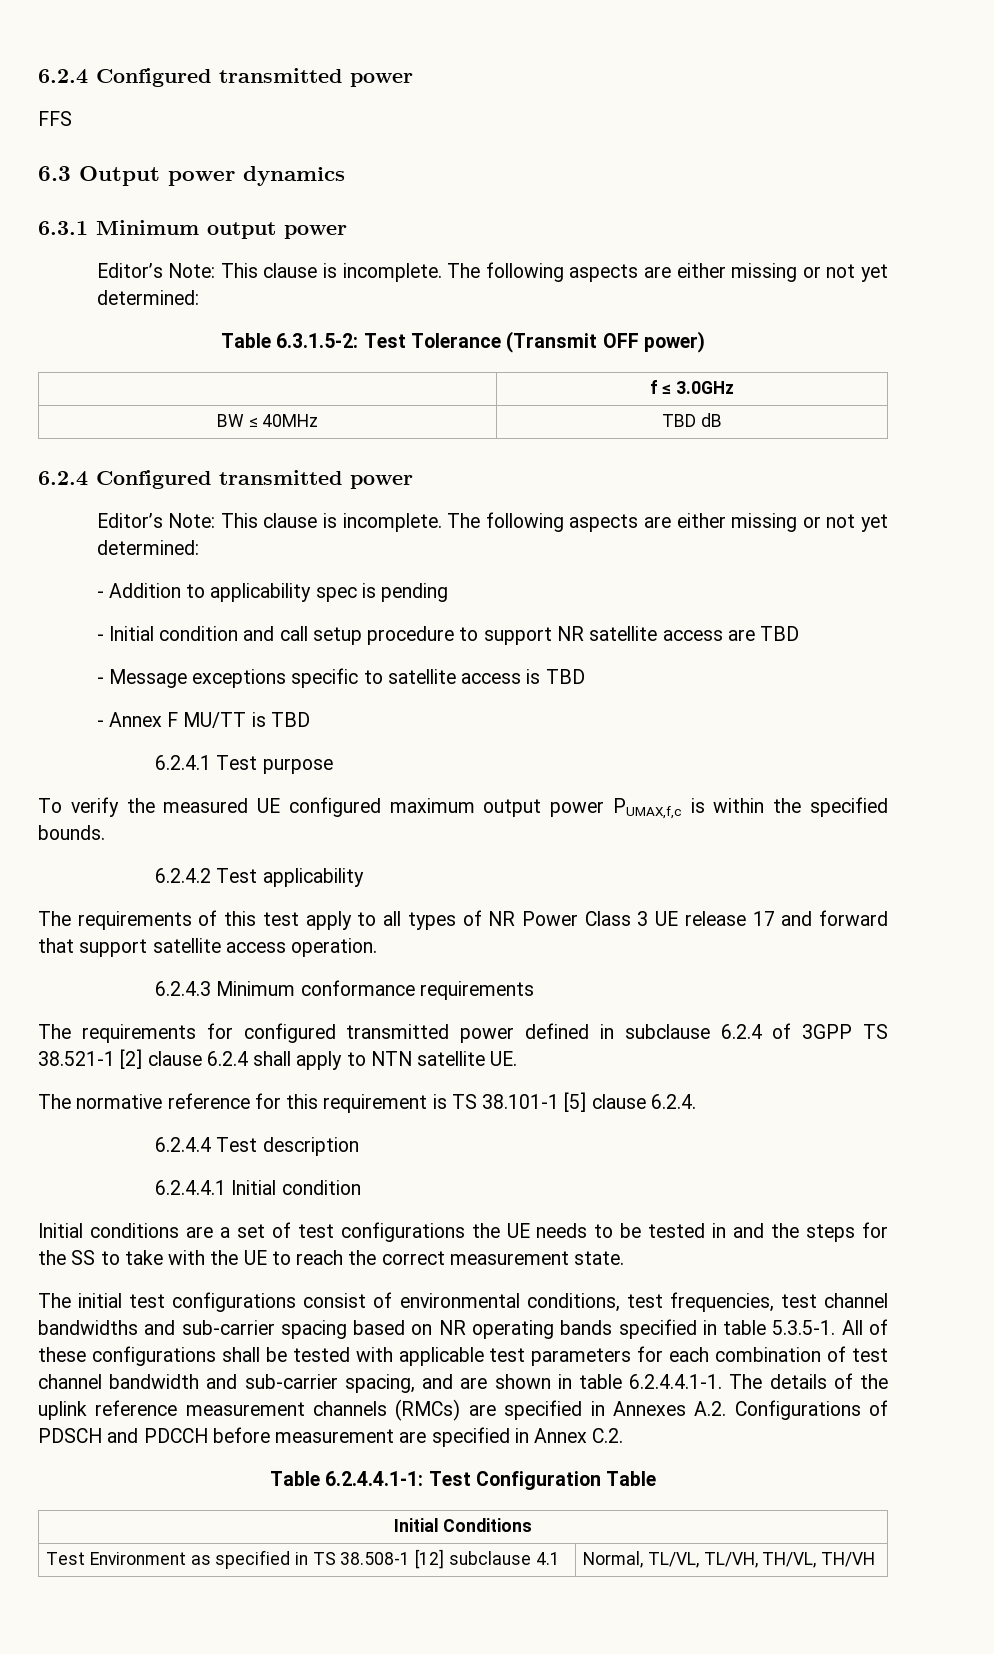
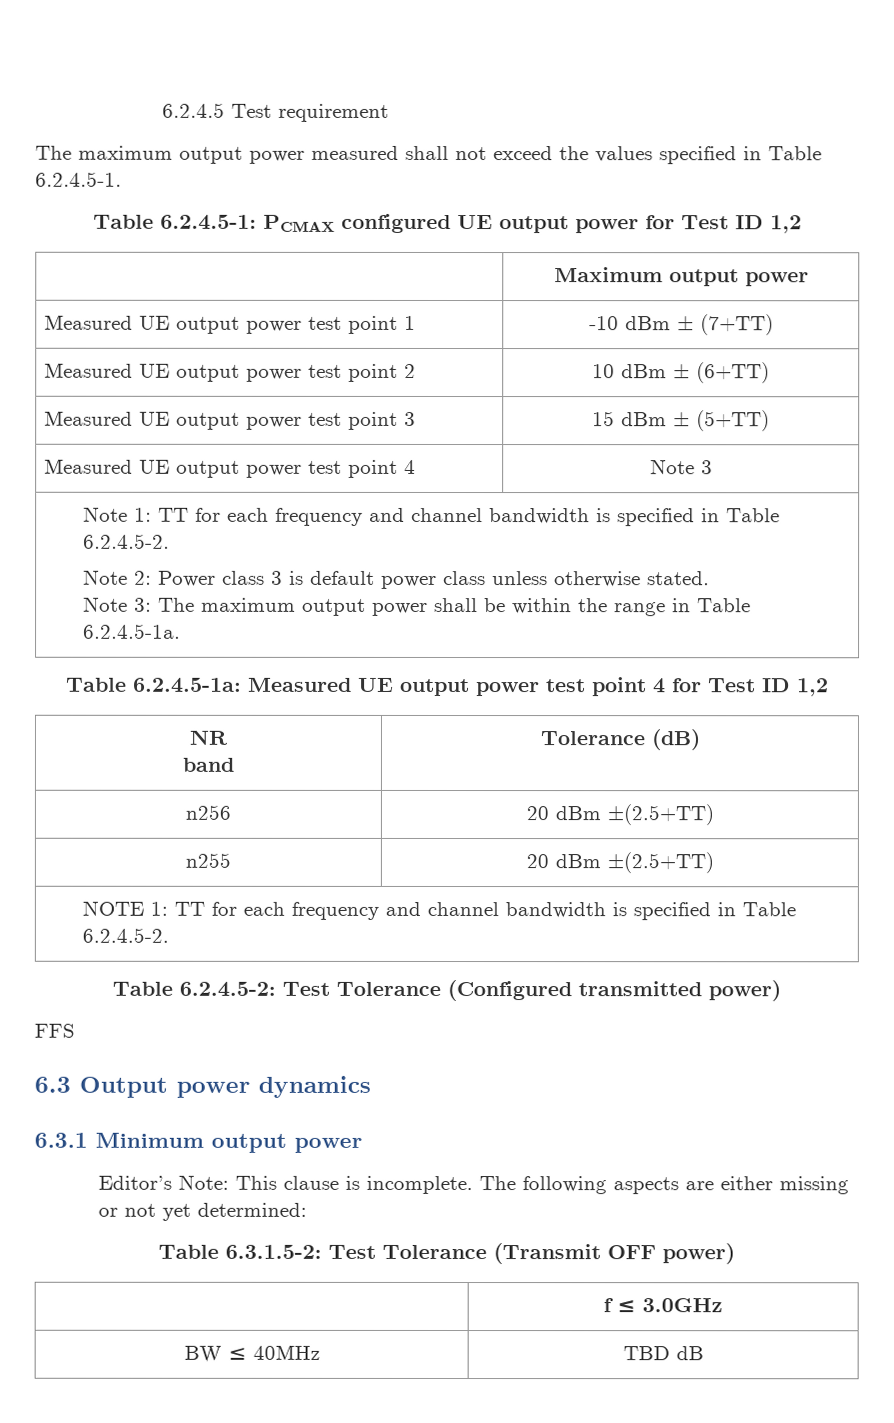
[38,68,413,87] 6.2.4 Configured transmitted power -> [162,102,390,122] [35,145,822,165] [35,171,122,187] [93,213,802,234] [553,267,809,287] [44,314,417,334] [588,314,774,336] [44,362,417,382] [592,362,770,384] [44,410,417,430] [592,410,770,432] [44,458,417,478] [649,459,713,475] [82,506,780,527] [82,533,170,549] [82,569,710,589] [82,596,751,617] [82,623,181,639] [66,677,829,697] [189,729,228,745] [182,757,234,772] [539,729,700,751] [185,804,231,820] [525,804,714,826] [185,852,231,868] [525,852,714,874] [81,900,796,921] [81,927,169,943] [112,980,781,1002] 6.2.4.5 Test requirement // The maximum output power measured shall not exceed the values specified in Table 6.2.4.5-1. // Table 6.2.4.5-1: PCMAX configured UE output power for Test ID 1,2 // | Maximum output power // Measured UE output power test point 1 | -10 dBm ± (7+TT) // Measured UE output power test point 2 | 10 dBm ± (6+TT) // Measured UE output power test point 3 | 15 dBm ± (5+TT) // Measured UE output power test point 4 | Note 3 // Note 1: TT for each frequency and channel bandwidth is specified in Table 6.2.4.5-2. // Note 2: Power class 3 is default power class unless otherwise stated. // Note 3: The maximum output power shall be within the range in Table 6.2.4.5-1a. // Table 6.2.4.5-1a: Measured UE output power test point 4 for Test ID 1,2 // NR // band | Tolerance (dB) // n256 | 20 dBm ±(2.5+TT) // n255 | 20 dBm ±(2.5+TT) // NOTE 1: TT for each frequency and channel bandwidth is specified in Table 6.2.4.5-2. // Table 6.2.4.5-2: Test Tolerance (Configured transmitted power)
[38,470,413,489] [96,512,889,532] [96,540,199,555] [96,583,449,602] [96,626,800,645] [96,668,585,688] [96,712,310,728] [155,755,333,774] [38,797,888,819] [38,825,105,840] [155,868,364,887] [38,910,888,930] [38,938,378,957] [155,980,535,1000] [38,1023,889,1043] [38,1049,518,1070] [38,1092,696,1113] [155,1137,359,1156] [155,1180,361,1195] [38,1222,889,1242] [38,1250,625,1265] [38,1292,889,1312] [38,1319,889,1339] [38,1346,888,1366] [38,1373,888,1393] [38,1399,889,1421] [38,1427,624,1447] [269,1471,657,1490] [393,1518,533,1532] [46,1549,560,1569] [583,1551,876,1568] // 6.2.4 Configured transmitted power // Editor’s Note: This clause is incomplete. The following aspects are either missing or not yet determined: // - Addition to applicability spec is pending // - Initial condition and call setup procedure to support NR satellite access are TBD // - Message exceptions specific to satellite access is TBD // - Annex F MU/TT is TBD // 6.2.4.1 Test purpose // To verify the measured UE configured maximum output power PUMAX,f,c is within the specified bounds. // 6.2.4.2 Test applicability // The requirements of this test apply to all types of NR Power Class 3 UE release 17 and forward that support satellite access operation. // 6.2.4.3 Minimum conformance requirements // The requirements for configured transmitted power defined in subclause 6.2.4 of 3GPP TS 38.521-1 [2] clause 6.2.4 shall apply to NTN satellite UE. // The normative reference for this requirement is TS 38.101-1 [5] clause 6.2.4. // 6.2.4.4 Test description // 6.2.4.4.1 Initial condition // Initial conditions are a set of test configurations the UE needs to be tested in and the steps for the SS to take with the UE to reach the correct measurement state. // The initial test configurations consist of environmental conditions, test frequencies, test channel bandwidths and sub-carrier spacing based on NR operating bands specified in table 5.3.5-1. All of these configurations shall be tested with applicable test parameters for each combination of test channel bandwidth and sub-carrier spacing, and are shown in table 6.2.4.4.1-1. The details of the uplink reference measurement channels (RMCs) are specified in Annexes A.2. Configurations of PDSCH and PDCCH before measurement are specified in Annex C.2. // Table 6.2.4.4.1-1: Test Configuration Table // Initial Conditions // Test Environment as specified in TS 38.508-1 [12] subclause 4.1 | Normal, TL/VL, TL/VH, TH/VL, TH/VH -> (704, 1353) none

